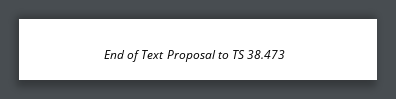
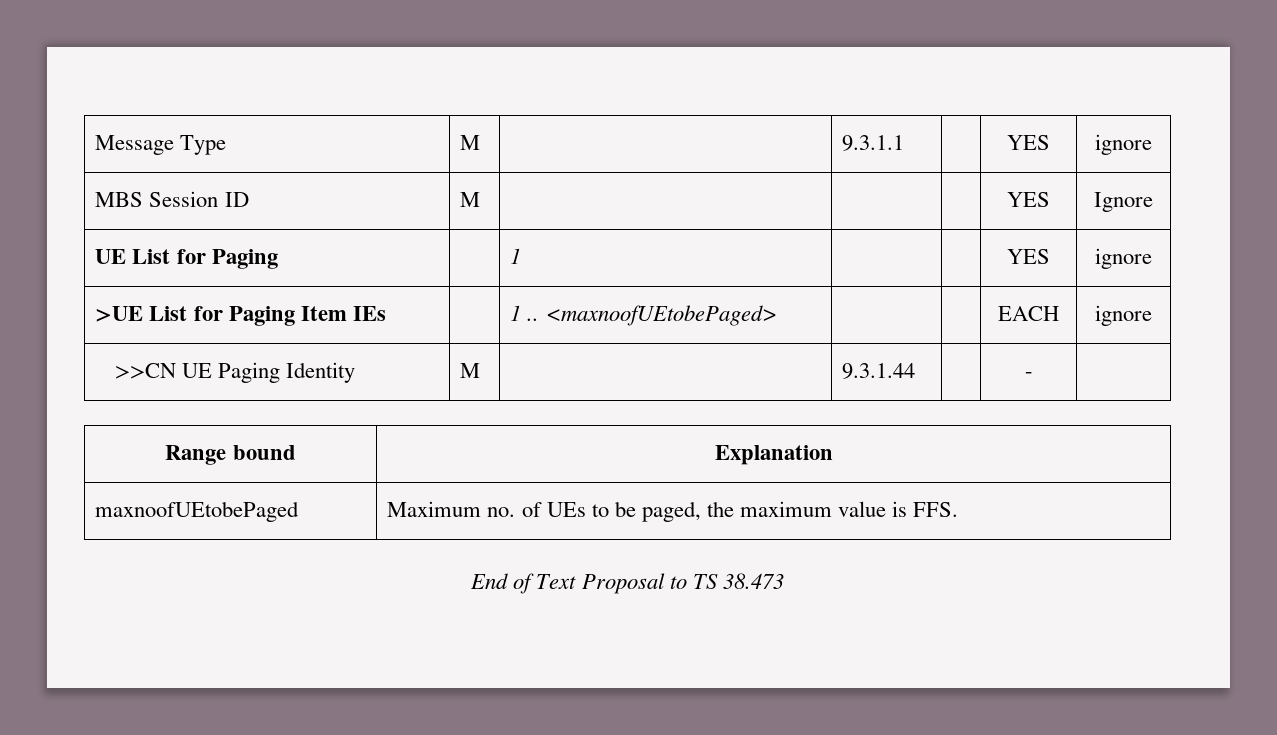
(104, 54) none -> [95,135,227,155] [460,135,481,150] [842,135,905,151] [1007,135,1050,150] [1095,134,1152,155] [95,191,249,207] [460,192,481,207] [1007,192,1050,207] [1094,192,1153,212] [95,249,278,269] [510,248,522,264] [1007,249,1050,264] [1095,248,1152,269] [95,306,386,326] [510,305,777,326] [998,306,1059,321] [1095,305,1152,326] [114,362,355,383] [460,363,481,378] [842,363,916,379] [1024,372,1033,378] [165,445,296,465] [714,445,833,465] [95,501,300,522] [387,501,959,522] Message Type | M | | 9.3.1.1 | | YES | ignore // MBS Session ID | M | | | | YES | Ignore // UE List for Paging | | 1 | | | YES | ignore // >UE List for Paging Item IEs | | 1 .. <maxnoofUEtobePaged> | | | EACH | ignore // >>CN UE Paging Identity | M | | 9.3.1.44 | | - | // Range bound | Explanation // maxnoofUEtobePaged | Maximum no. of UEs to be paged, the maximum value is FFS. //

